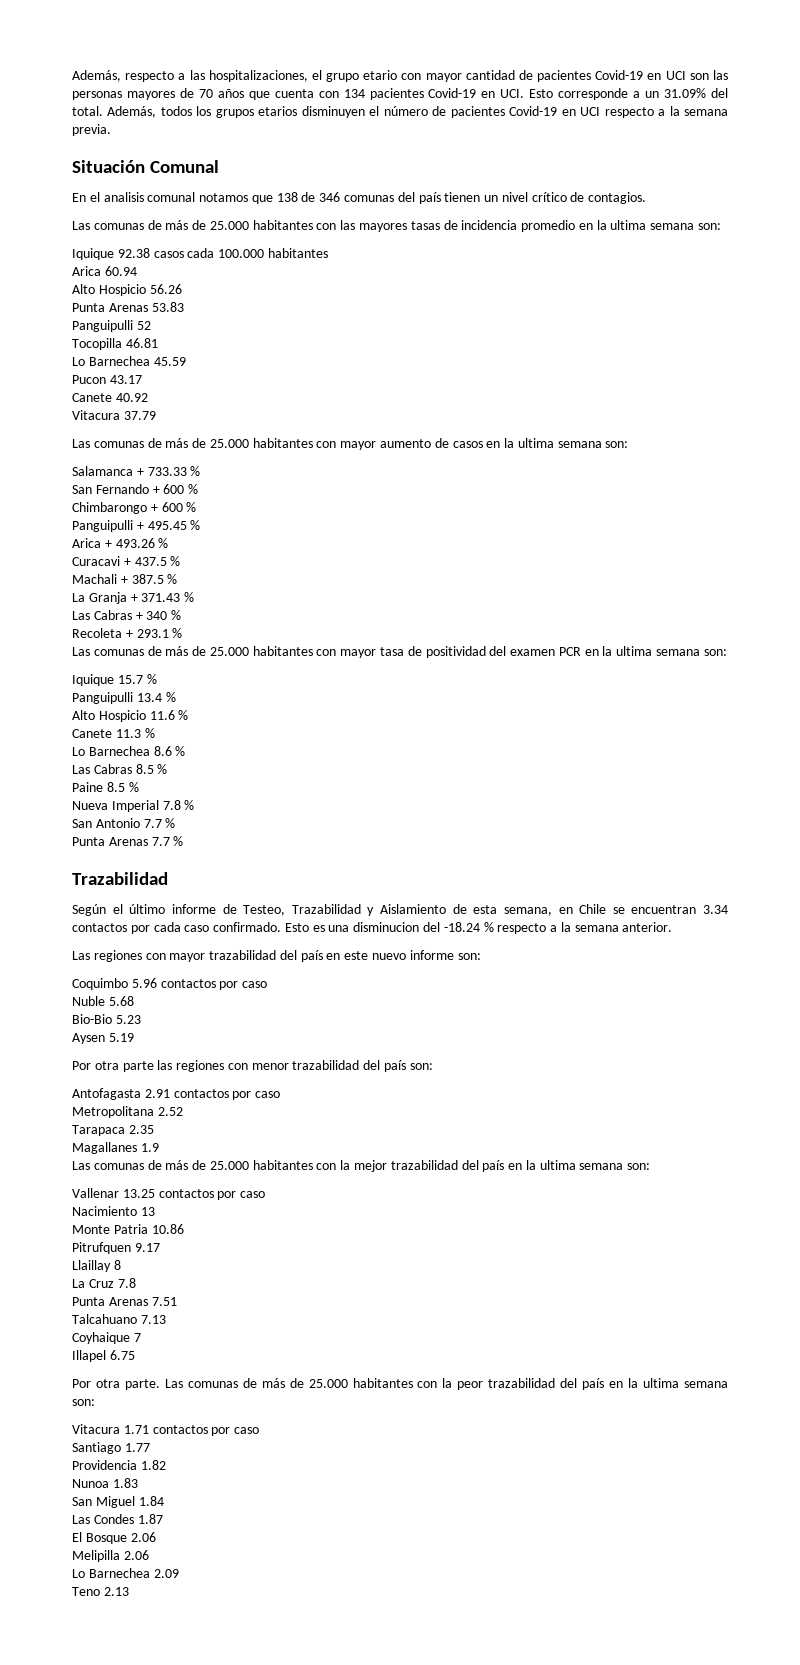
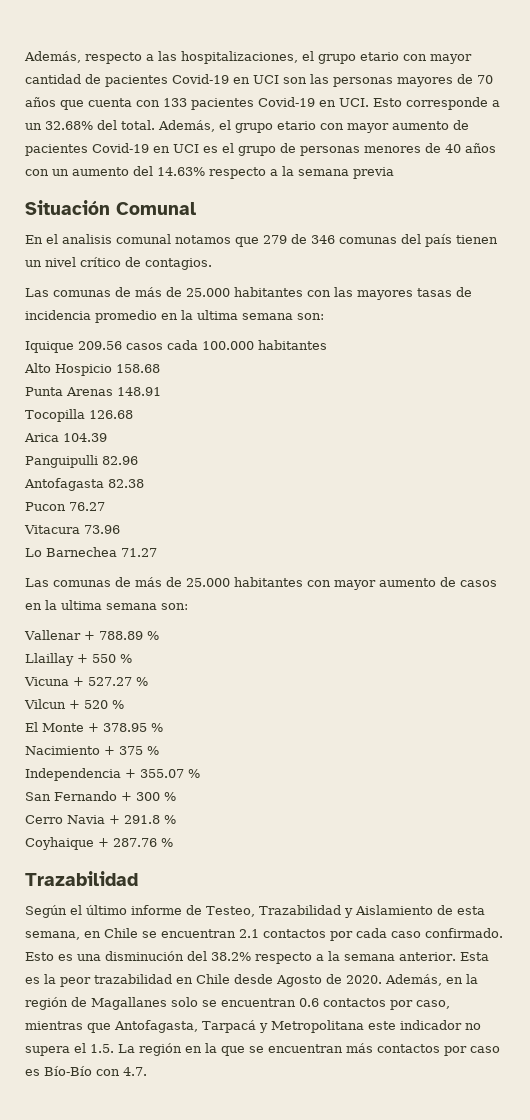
[343,89,365,98] 134 -> [163,98,187,107] 133
[664,88,707,98] 31.09% -> [45,121,93,130] 32.68%
[160,106,729,118] [72,124,111,136] todos los grupos etarios disminuyen el número de pacientes Covid-19 en UCI respecto a la semana previa. -> [219,120,469,133] [25,143,496,156] [25,166,394,179] el grupo etario con mayor aumento de pacientes Covid-19 en UCI es el grupo de personas menores de 40 años con un aumento del 14.63% respecto a la semana previa
[276,192,298,202] 138 -> [263,235,287,244] 279
[117,248,150,258] 92.38 -> [78,341,122,350] 209.56
[72,266,137,276] [72,284,182,296] [72,302,184,312] [72,320,151,332] [72,338,158,350] [72,356,186,366] [72,375,142,384] [72,393,148,402] [72,410,156,420] // Arica 60.94 // Alto Hospicio 56.26 // Punta Arenas 53.83 // Panguipulli 52 // Tocopilla 46.81 // Lo Barnechea 45.59 // Pucon 43.17 // Canete 40.92 // Vitacura 37.79 -> [24,363,160,376] [25,387,161,396] [25,409,133,422] [24,433,107,442] [25,455,138,468] [24,478,144,491] [25,502,105,511] [24,525,120,534] [25,547,157,557] // Alto Hospicio 158.68 // Punta Arenas 148.91 // Tocopilla 126.68 // Arica 104.39 // Panguipulli 82.96 // Antofagasta 82.38 // Pucon 76.27 // Vitacura 73.96 // Lo Barnechea 71.27
[72,466,187,476] Salamanca + 733.33 -> [24,630,159,640] [25,653,132,666] [24,677,148,686] [24,699,124,709] [25,722,163,732] [25,746,159,755] [25,768,184,781] Vallenar + 788.89 % // Llaillay + 550 % // Vicuna + 527.27 % // Vilcun + 520 % // El Monte + 378.95 % // Nacimiento + 375 % // Independencia + 355.07
[163,484,199,494] [72,502,197,514] [72,520,201,532] [72,538,169,548] [72,556,181,566] [72,574,178,584] [72,592,195,604] [72,610,182,620] [72,628,183,638] [72,646,727,658] [72,674,157,686] [72,692,176,704] [72,710,189,722] [72,728,155,738] [72,746,186,756] [72,764,168,774] [72,782,139,792] [72,800,195,812] [72,818,176,828] [72,837,170,846] 600 % // Chimbarongo + 600 % // Panguipulli + 495.45 % // Arica + 493.26 % // Curacavi + 437.5 % // Machali + 387.5 % // La Granja + 371.43 % // Las Cabras + 340 % // Recoleta + 293.1 % // Las comunas de más de 25.000 habitantes con mayor tasa de positividad del examen PCR en la ultima semana son: // Iquique 15.7 % // Panguipulli 13.4 % // Alto Hospicio 11.6 % // Canete 11.3 % // Lo Barnechea 8.6 % // Las Cabras 8.5 % // Paine 8.5 % // Nueva Imperial 7.8 % // San Antonio 7.7 % // Punta Arenas 7.7 -> [136,792,176,801] [25,815,176,824] [25,837,157,850] 300 % // Cerro Navia + 291.8 % // Coyhaique + 287.76
[703,905,728,914] 3.34 -> [239,929,259,938] 2.1
[353,922,494,932] disminucion del -18.24 % -> [105,951,251,961] disminución del 38.2%
[72,950,481,962] [72,978,268,990] [72,996,134,1006] [72,1014,141,1024] [72,1033,134,1044] [72,1060,433,1072] [72,1088,281,1100] [72,1106,183,1118] [72,1125,154,1136] [72,1142,159,1154] [72,1160,651,1172] [72,1188,266,1200] [72,1206,155,1216] [72,1224,184,1234] [72,1242,160,1254] [72,1260,121,1272] [72,1278,136,1288] [72,1297,177,1306] [72,1314,166,1324] [72,1332,141,1344] [72,1350,135,1362] [72,1378,728,1390] [72,1399,95,1406] [72,1424,260,1436] [72,1442,150,1454] [72,1460,166,1470] [72,1478,138,1488] [72,1496,164,1508] [72,1514,163,1524] [72,1532,156,1544] [72,1550,149,1562] [72,1568,179,1578] [72,1587,129,1596] // Las regiones con mayor trazabilidad del país en este nuevo informe son: // Coquimbo 5.96 contactos por caso // Nuble 5.68 // Bio-Bio 5.23 // Aysen 5.19 // Por otra parte las regiones con menor trazabilidad del país son: // Antofagasta 2.91 contactos por caso // Metropolitana 2.52 // Tarapaca 2.35 // Magallanes 1.9 // Las comunas de más de 25.000 habitantes con la mejor trazabilidad del país en la ultima semana son: // Vallenar 13.25 contactos por caso // Nacimiento 13 // Monte Patria 10.86 // Pitrufquen 9.17 // Llaillay 8 // La Cruz 7.8 // Punta Arenas 7.51 // Talcahuano 7.13 // Coyhaique 7 // Illapel 6.75 // Por otra parte. Las comunas de más de 25.000 habitantes con la peor trazabilidad del país en la ultima semana son: // Vitacura 1.71 contactos por caso // Santiago 1.77 // Providencia 1.82 // Nunoa 1.83 // San Miguel 1.84 // Las Condes 1.87 // El Bosque 2.06 // Melipilla 2.06 // Lo Barnechea 2.09 // Teno 2.13 -> [459,952,489,961] [25,974,478,987] [25,997,450,1010] [25,1020,481,1033] [25,1043,500,1056] [25,1066,147,1076] Esta es la peor trazabilidad en Chile desde Agosto de 2020. Además, en la región de Magallanes solo se encuentran 0.6 contactos por caso, mientras que Antofagasta, Tarpacá y Metropolitana este indicador no supera el 1.5. La región en la que se encuentran más contactos por caso es Bío-Bío con 4.7.

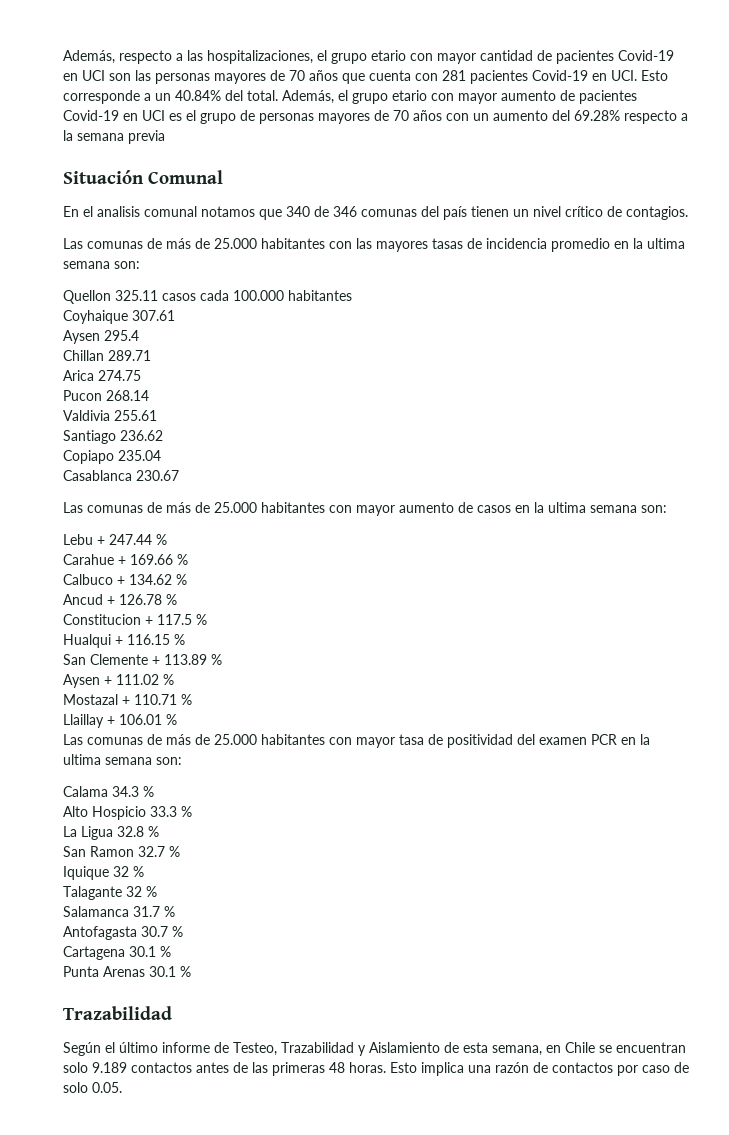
[163,98,187,107] 133 -> [442,70,466,81] 281
[45,121,93,130] 32.68% -> [175,90,221,101] 40.84%
[364,143,461,153] menores de 40 -> [318,110,409,124] mayores de 70
[157,167,205,176] 14.63% -> [574,110,620,121] 69.28%
[263,235,287,244] 279 -> [286,206,310,217] 340
[25,341,122,353] Iquique 209.56 -> [63,290,158,304] Quellon 325.11
[24,363,160,376] [25,387,161,396] [25,409,133,422] [24,433,107,442] [25,455,138,468] [24,478,144,491] [25,502,105,511] [24,525,120,534] [25,547,157,557] Alto Hospicio 158.68 // Punta Arenas 148.91 // Tocopilla 126.68 // Arica 104.39 // Panguipulli 82.96 // Antofagasta 82.38 // Pucon 76.27 // Vitacura 73.96 // Lo Barnechea 71.27 -> [63,310,175,324] [63,330,139,344] [63,350,151,361] [63,370,141,381] [63,390,149,401] [63,410,157,421] [63,430,163,444] [63,450,161,464] [63,470,179,481] Coyhaique 307.61 // Aysen 295.4 // Chillan 289.71 // Arica 274.75 // Pucon 268.14 // Valdivia 255.61 // Santiago 236.62 // Copiapo 235.04 // Casablanca 230.67
[24,630,143,640] Vallenar + 788.89 -> [63,534,167,545] [63,554,188,565] [63,574,187,585] [63,594,177,605] [63,614,207,625] [63,634,185,648] [63,654,222,665] [63,674,174,688] [63,694,177,705] Lebu + 247.44 % // Carahue + 169.66 % // Calbuco + 134.62 % // Ancud + 126.78 % // Constitucion + 117.5 % // Hualqui + 116.15 % // San Clemente + 113.89 % // Aysen + 111.02 % // Mostazal + 110.71
[92,654,132,663] [24,677,148,686] [24,699,124,709] [25,722,163,732] [25,746,159,755] [25,768,200,781] [25,791,176,801] [25,815,176,824] [25,837,157,850] 550 % // Vicuna + 527.27 % // Vilcun + 520 % // El Monte + 378.95 % // Nacimiento + 375 % // Independencia + 355.07 % // San Fernando + 300 % // Cerro Navia + 291.8 % // Coyhaique + 287.76 -> [119,714,177,725] [63,734,650,748] [63,754,182,765] [63,786,154,797] [63,806,192,820] [63,826,159,840] [63,846,180,857] [63,866,144,880] [63,886,157,900] [63,906,175,917] [63,926,183,940] [63,946,171,960] [63,966,176,977] 106.01 % // Las comunas de más de 25.000 habitantes con mayor tasa de positividad del examen PCR en la ultima semana son: // Calama 34.3 % // Alto Hospicio 33.3 % // La Ligua 32.8 % // San Ramon 32.7 % // Iquique 32 % // Talagante 32 % // Salamanca 31.7 % // Antofagasta 30.7 % // Cartagena 30.1 % // Punta Arenas 30.1
[239,928,503,941] [25,951,489,964] [25,974,478,987] [25,997,450,1010] [25,1020,481,1033] [25,1043,500,1056] [25,1066,147,1076] 2.1 contactos por cada caso confirmado. Esto es una disminución del 38.2% respecto a la semana anterior. Esta es la peor trazabilidad en Chile desde Agosto de 2020. Además, en la región de Magallanes solo se encuentran 0.6 contactos por caso, mientras que Antofagasta, Tarpacá y Metropolitana este indicador no supera el 1.5. La región en la que se encuentran más contactos por caso es Bío-Bío con 4.7. -> [63,1062,689,1076] [63,1082,122,1093] solo 9.189 contactos antes de las primeras 48 horas. Esto implica una razón de contactos por caso de solo 0.05.

